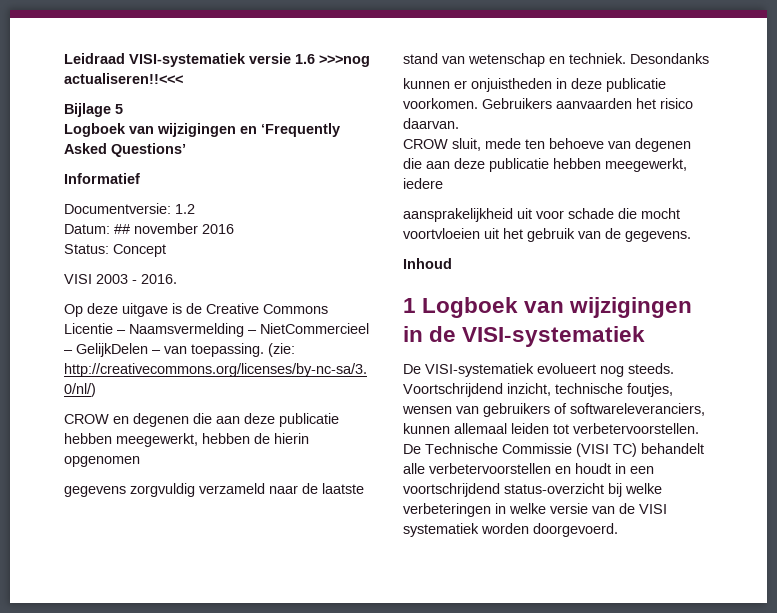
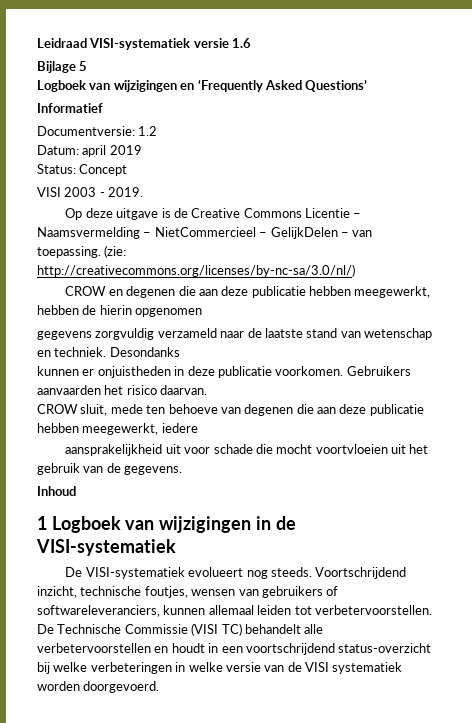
[319,55,370,67] [64,73,183,84] >>>nog actualiseren!!<<< -> (252, 43) none
[114,223,234,234] ## november 2016 -> [82,145,142,157] april 2019
[141,274,177,284] 2016. -> [108,187,144,197] 2019.

